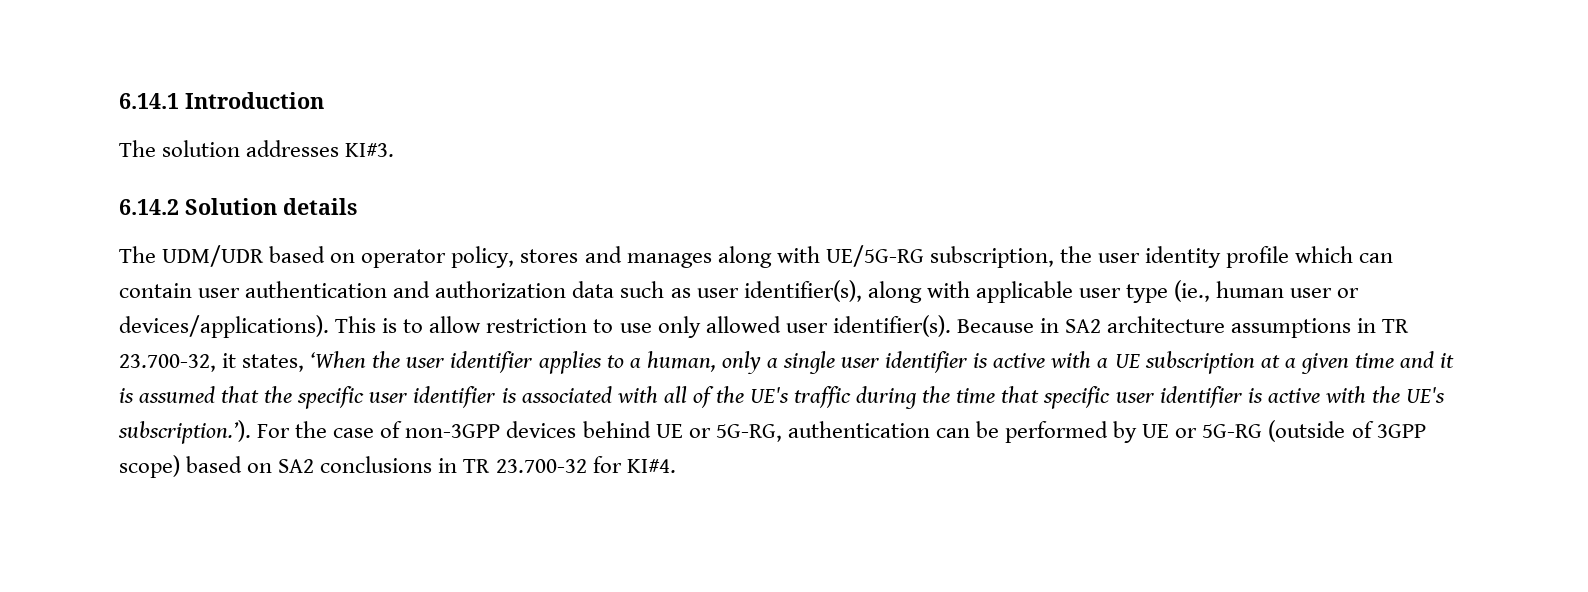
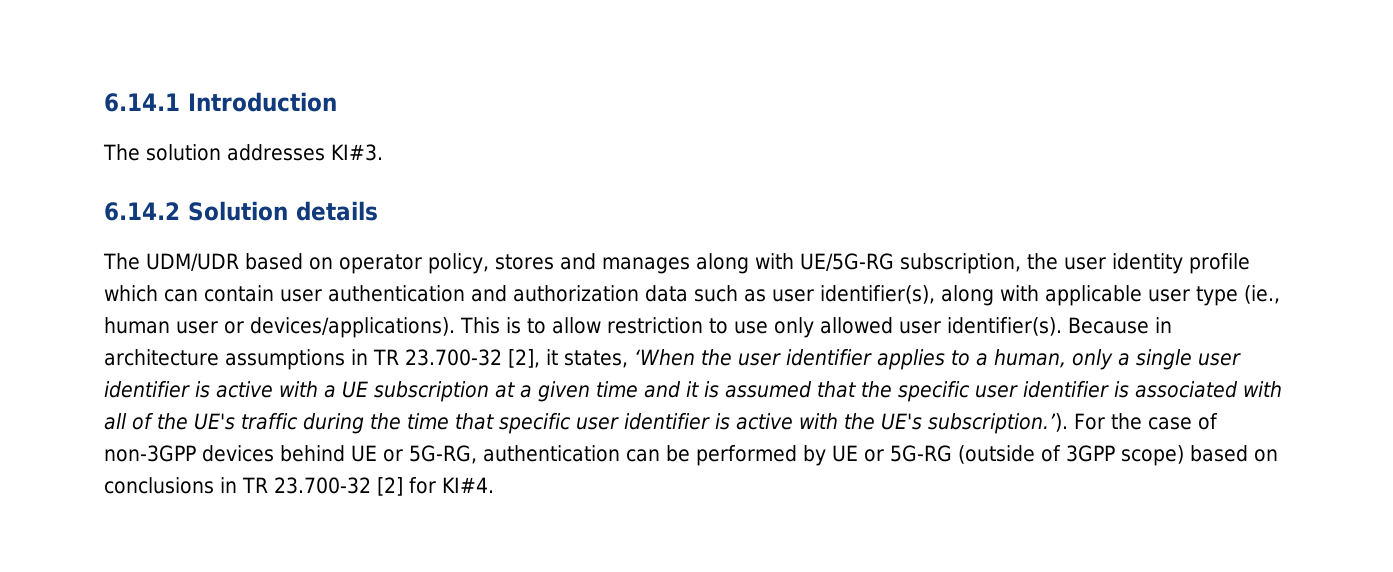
[1065,319,1102,333] SA2 -> (1172, 325) none
[119,354,216,372] 23.700-32, -> [405,349,540,368] 23.700-32 [2],
[278,459,315,473] SA2 -> (1278, 455) none
(587, 466) none -> [377,477,403,496] [2]

